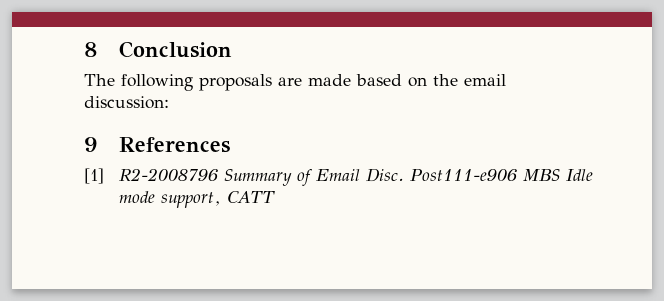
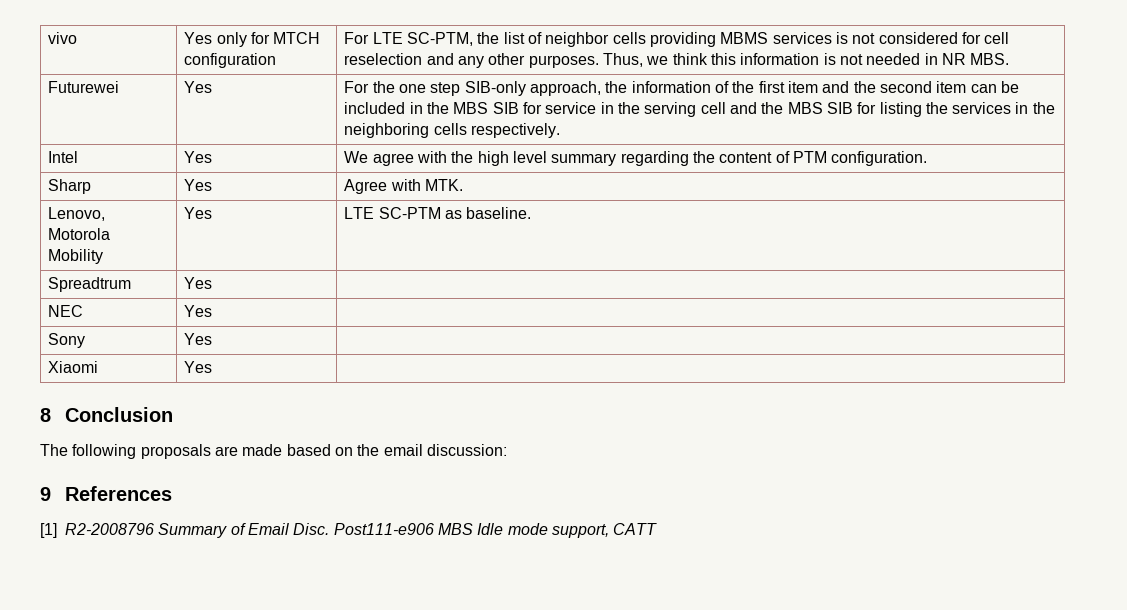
(84, 49) none -> [48,32,78,44] [184,32,321,47] [184,53,277,68] [344,32,1010,47] [344,53,1010,68] [48,81,120,93] [184,81,213,93] [344,81,1019,96] [344,102,1055,117] [344,123,561,138] [48,151,79,163] [184,151,213,163] [344,151,928,166] [48,179,92,194] [184,179,213,191] [344,179,464,194] [48,207,106,221] [48,228,111,240] [48,249,104,264] [184,207,213,219] [344,207,532,219] [48,277,132,292] [184,277,213,289] [48,305,84,317] [184,305,213,317] [48,333,86,348] [184,333,213,345] [48,361,99,373] [184,361,213,373] vivo | Yes only for MTCH configuration | For LTE SC-PTM, the list of neighbor cells providing MBMS services is not considered for cell reselection and any other purposes. Thus, we think this information is not needed in NR MBS. // Futurewei | Yes | For the one step SIB-only approach, the information of the first item and the second item can be included in the MBS SIB for service in the serving cell and the MBS SIB for listing the services in the neighboring cells respectively. // Intel | Yes | We agree with the high level summary regarding the content of PTM configuration. // Sharp | Yes | Agree with MTK. // Lenovo, Motorola Mobility | Yes | LTE SC-PTM as baseline. // Spreadtrum | Yes | // NEC | Yes | // Sony | Yes | // Xiaomi | Yes | //

